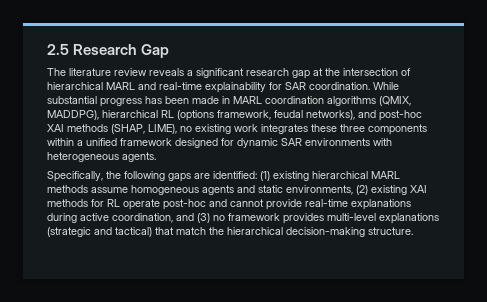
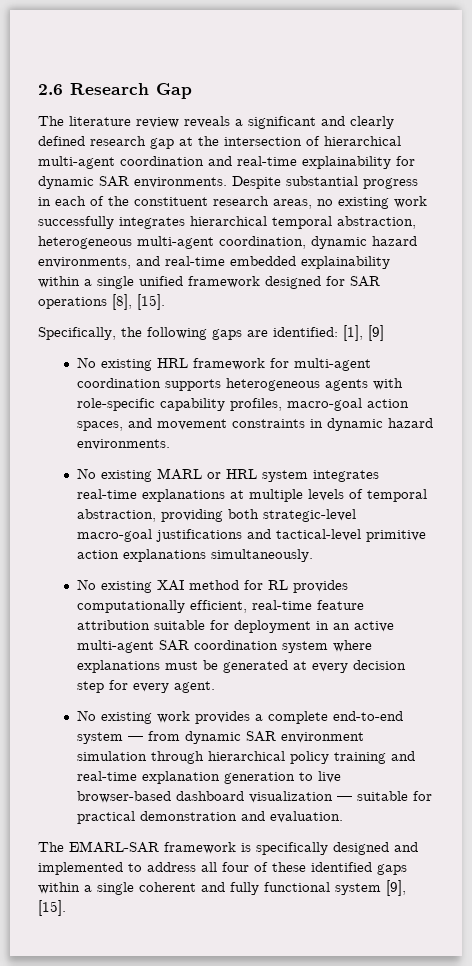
[47,44,69,55] 2.5 -> [38,84,63,95] 2.6
(244, 73) none -> [321,116,394,129] [38,136,85,146] and clearly defined
[106,82,135,90] MARL -> [38,156,204,169] multi-agent coordination
[285,82,399,90] [47,96,411,107] [47,110,422,121] [47,124,427,135] [47,138,83,146] SAR coordination. While substantial progress has been made in MARL coordination algorithms (QMIX, MADDPG), hierarchical RL (options framework, feudal networks), and post-hoc XAI methods (SHAP, LIME), no existing work integrates these three components within a -> [38,176,418,189] [38,196,427,209] [38,216,416,229] [38,236,417,249] [38,256,390,269] [38,276,134,289] dynamic SAR environments. Despite substantial progress in each of the constituent research areas, no existing work successfully integrates hierarchical temporal abstraction, heterogeneous multi-agent coordination, dynamic hazard environments, and real-time embedded explainability within a single
[237,138,392,148] [47,152,156,162] dynamic SAR environments with heterogeneous agents. -> [350,276,380,287] [38,294,165,310] SAR operations [8], [15].
[260,171,400,181] [47,185,368,195] (1) existing hierarchical MARL methods assume homogeneous agents and static environments, (2) -> [343,325,384,341] [76,357,371,371] [76,378,403,391] [76,398,409,411] [76,418,433,431] [76,439,170,450] [76,468,379,482] [76,489,427,502] [76,509,356,522] [76,529,426,542] [76,549,313,562] [76,579,96,590] [1], [9] // No existing HRL framework for multi-agent coordination supports heterogeneous agents with role-specific capability profiles, macro-goal action spaces, and movement constraints in dynamic hazard environments. // No existing MARL or HRL system integrates real-time explanations at multiple levels of temporal abstraction, providing both strategic-level macro-goal justifications and tactical-level primitive action explanations simultaneously. // No
[47,199,88,207] methods -> [188,580,239,590] method
[123,199,411,210] [47,213,439,224] [47,227,413,237] operate post-hoc and cannot provide real-time explanations during active coordination, and (3) no framework provides multi-level explanations (strategic and tactical) that match the hierarchical decision-making structure. -> [292,580,348,593] [76,600,364,613] [76,620,394,633] [76,640,372,653] [76,660,406,673] [76,680,215,693] [76,710,403,724] [76,731,364,744] [76,751,415,764] [76,771,341,784] [76,791,432,803] [76,811,343,824] [38,841,418,855] [38,862,407,875] [38,880,406,896] [38,900,66,916] provides computationally efficient, real-time feature attribution suitable for deployment in an active multi-agent SAR coordination system where explanations must be generated at every decision step for every agent. // No existing work provides a complete end-to-end system — from dynamic SAR environment simulation through hierarchical policy training and real-time explanation generation to live browser-based dashboard visualization — suitable for practical demonstration and evaluation. // The EMARL-SAR framework is specifically designed and implemented to address all four of these identified gaps within a single coherent and fully functional system [9], [15].

